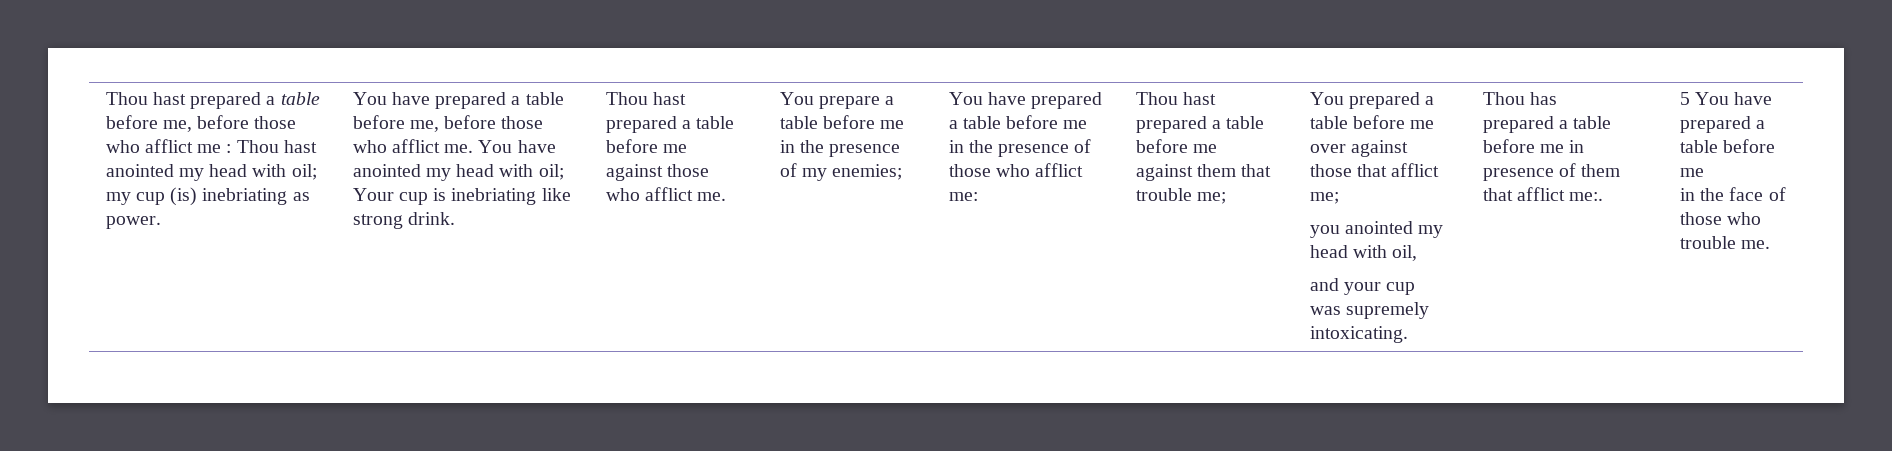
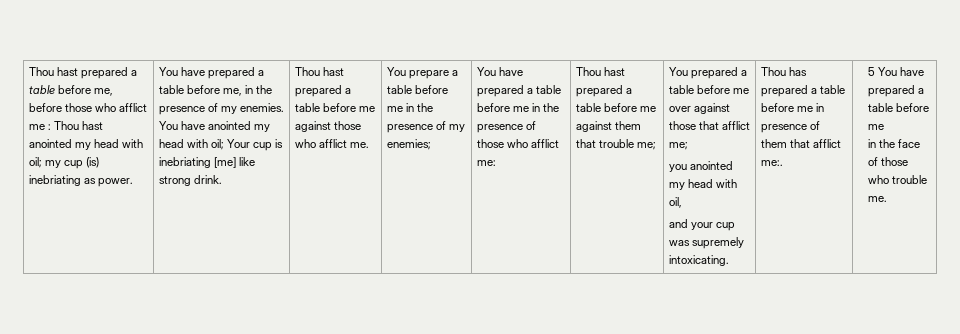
[444,115,544,129] [352,139,474,153] before those who afflict me. -> [244,85,272,94] [158,103,284,115] in the presence of my enemies.
(537, 196) none -> [213,157,236,168] [me]

